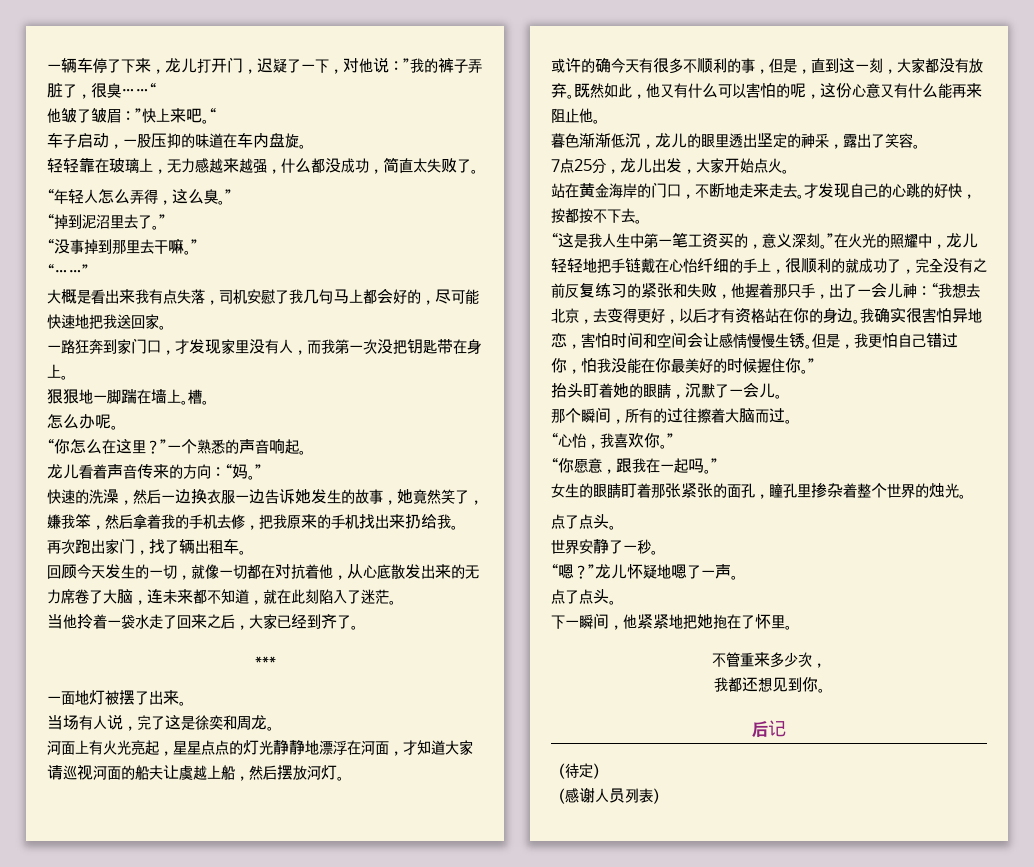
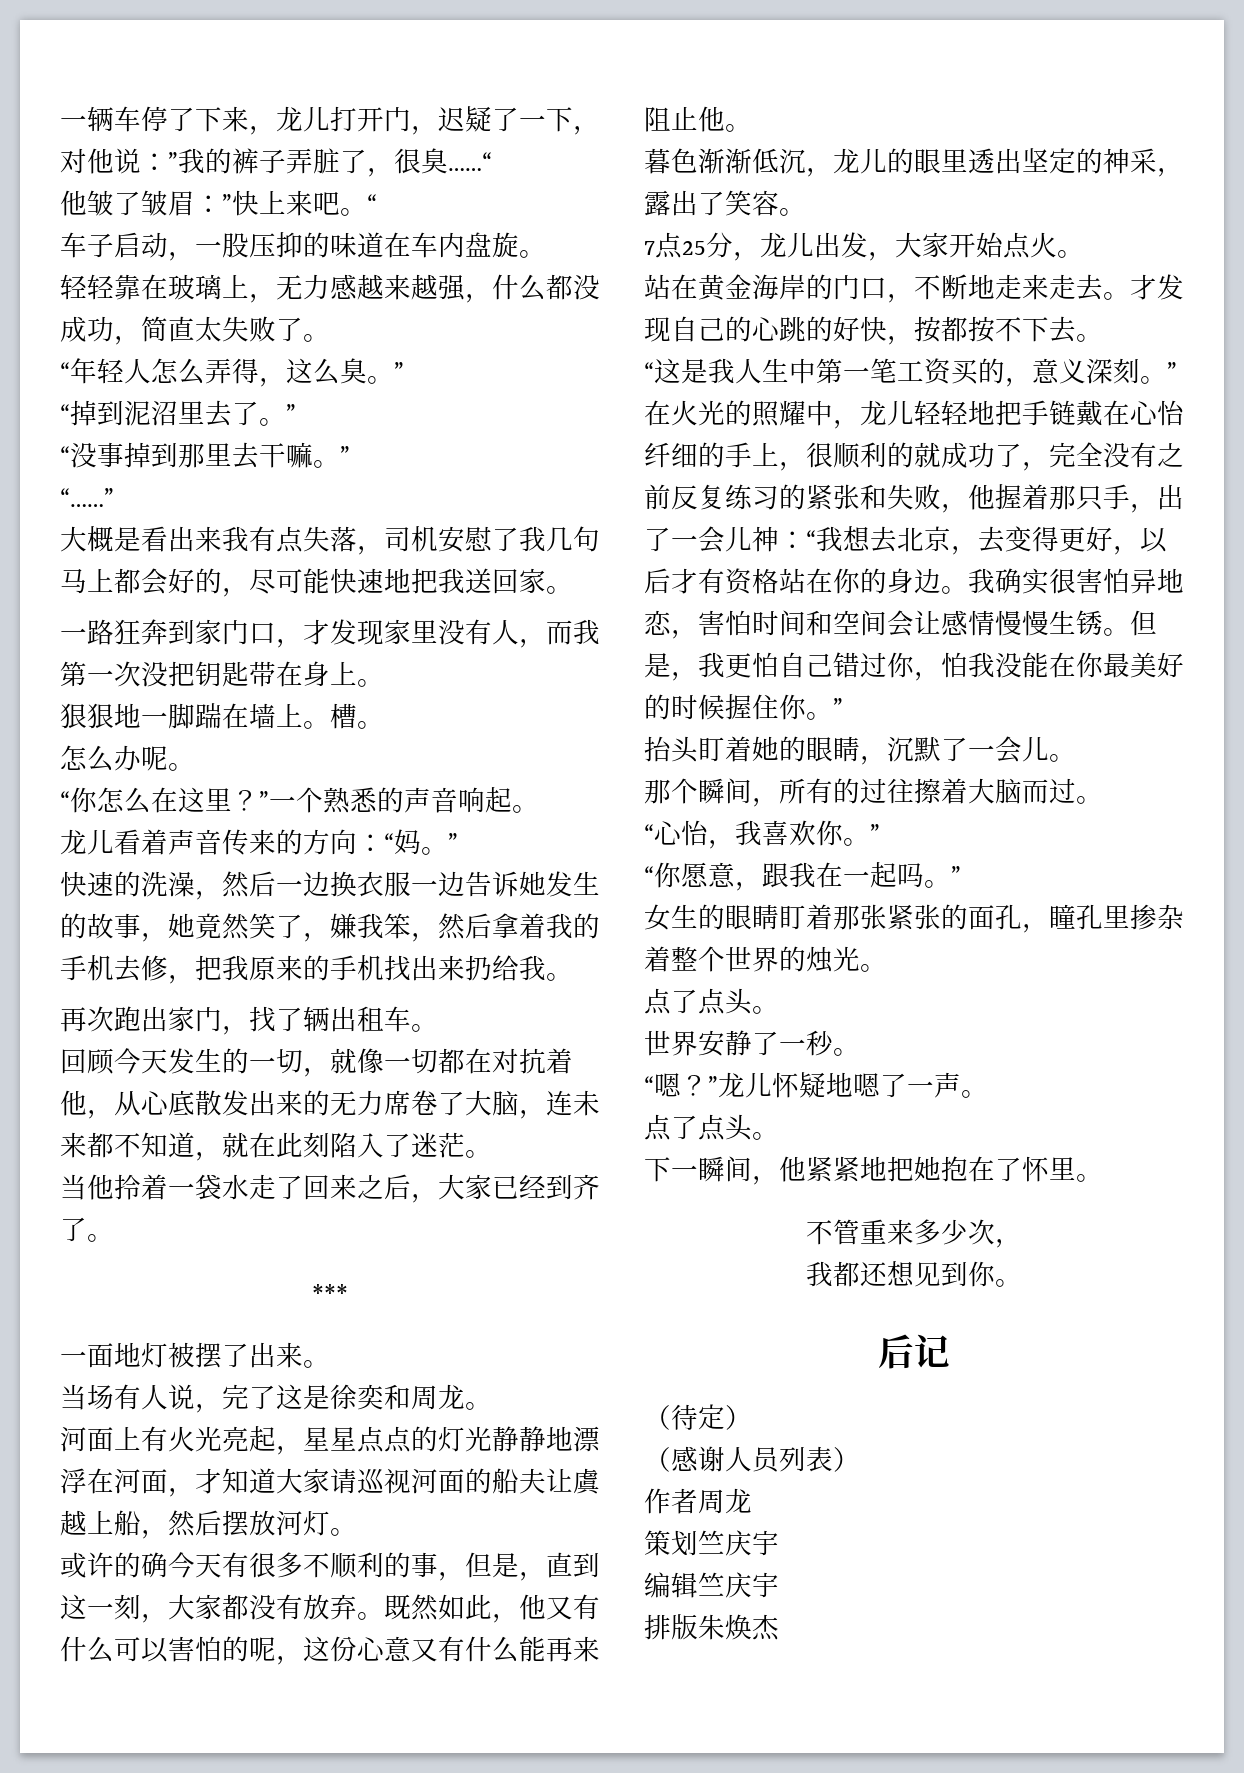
(667, 796) none -> [644,1488,752,1514] [644,1530,779,1556] [644,1572,779,1598] [644,1614,779,1641] // 作者周龙 // 策划竺庆宇 // 编辑竺庆宇 // 排版朱焕杰

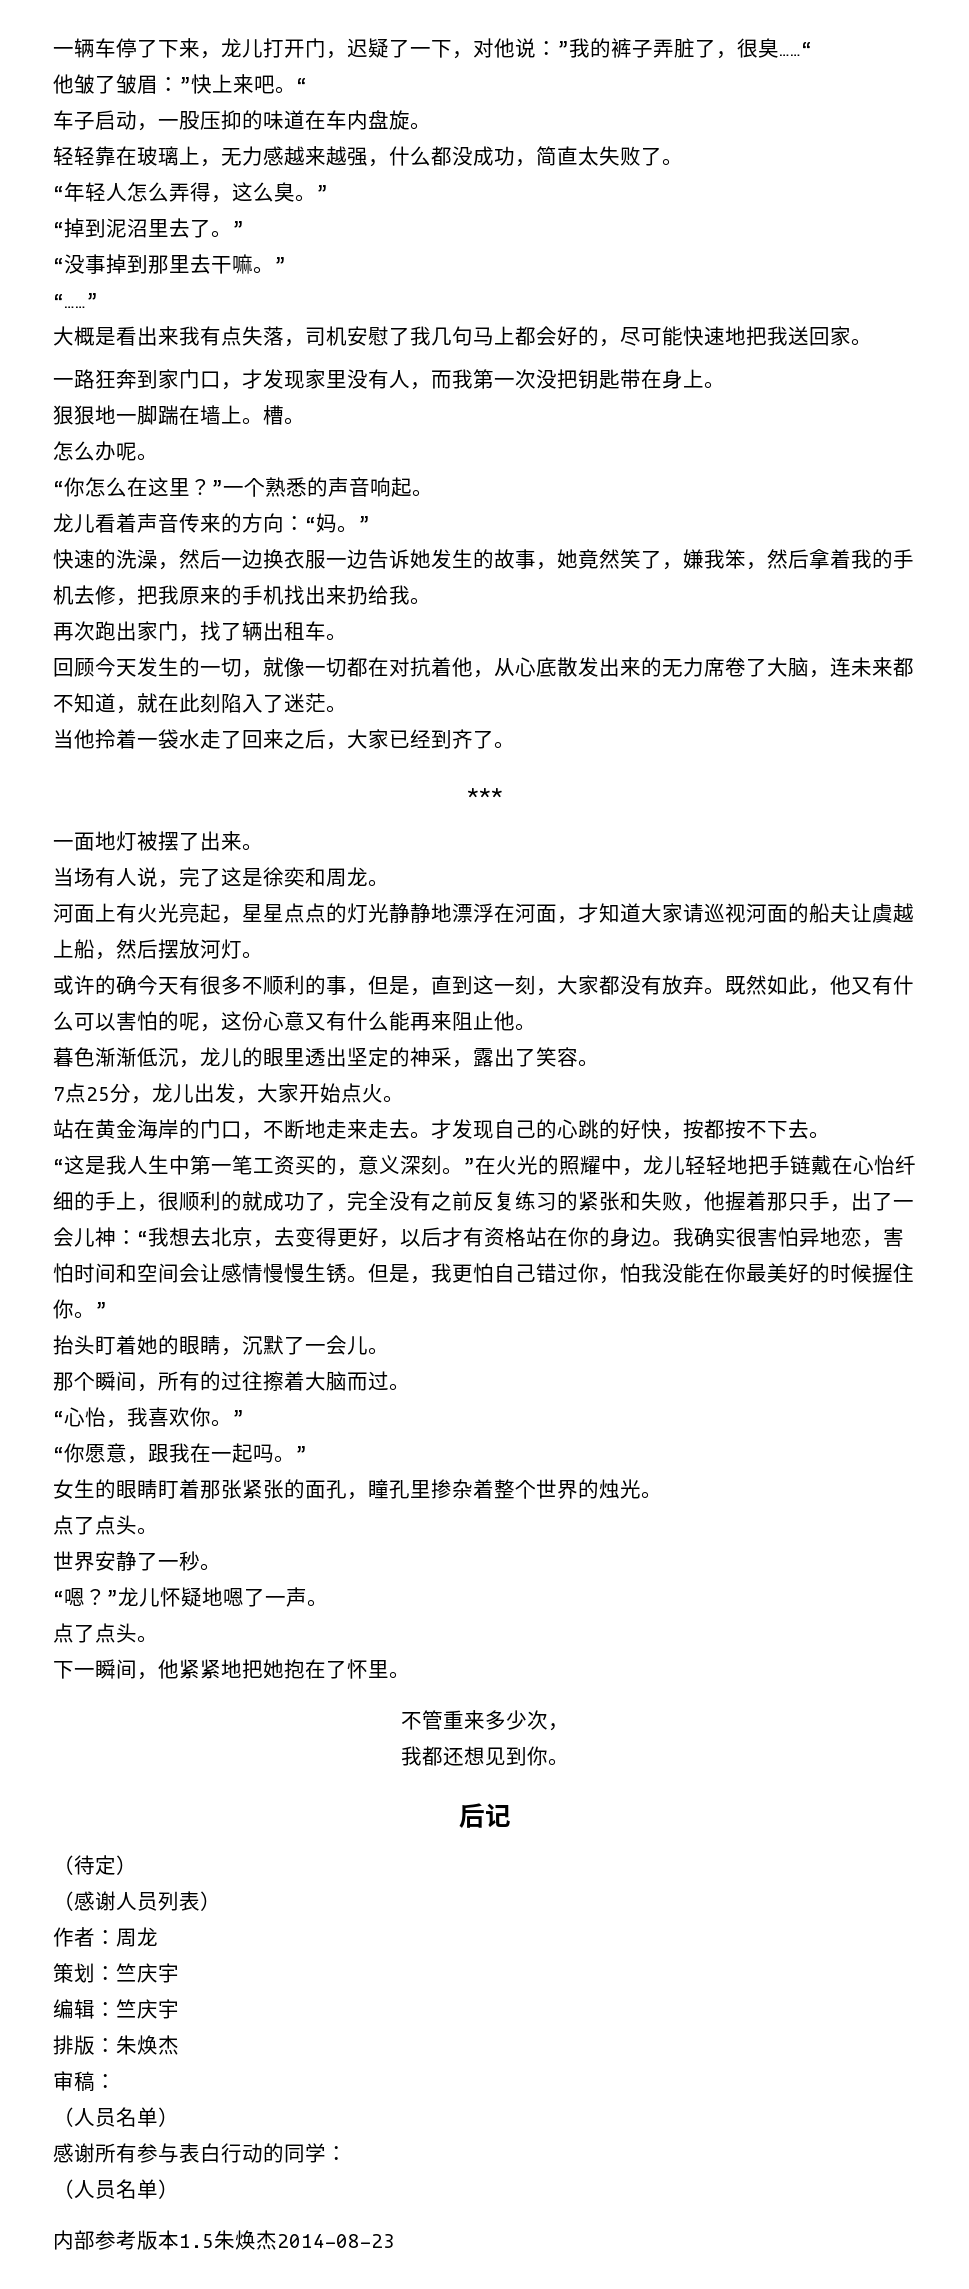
(698, 1501) none -> [95,1930,116,1945] ：
(698, 1543) none -> [95,1966,116,1981] ：
(698, 1585) none -> [95,2002,116,2017] ：
[698,1614,779,1641] 朱焕杰 -> [95,2035,179,2055] [53,2071,116,2092] [53,2107,179,2127] [53,2143,347,2163] [53,2179,179,2199] [53,2230,395,2250] ：朱焕杰 // 审稿： // （人员名单） // 感谢所有参与表白行动的同学： // （人员名单） // 内部参考版本1.5朱焕杰2014-08-23

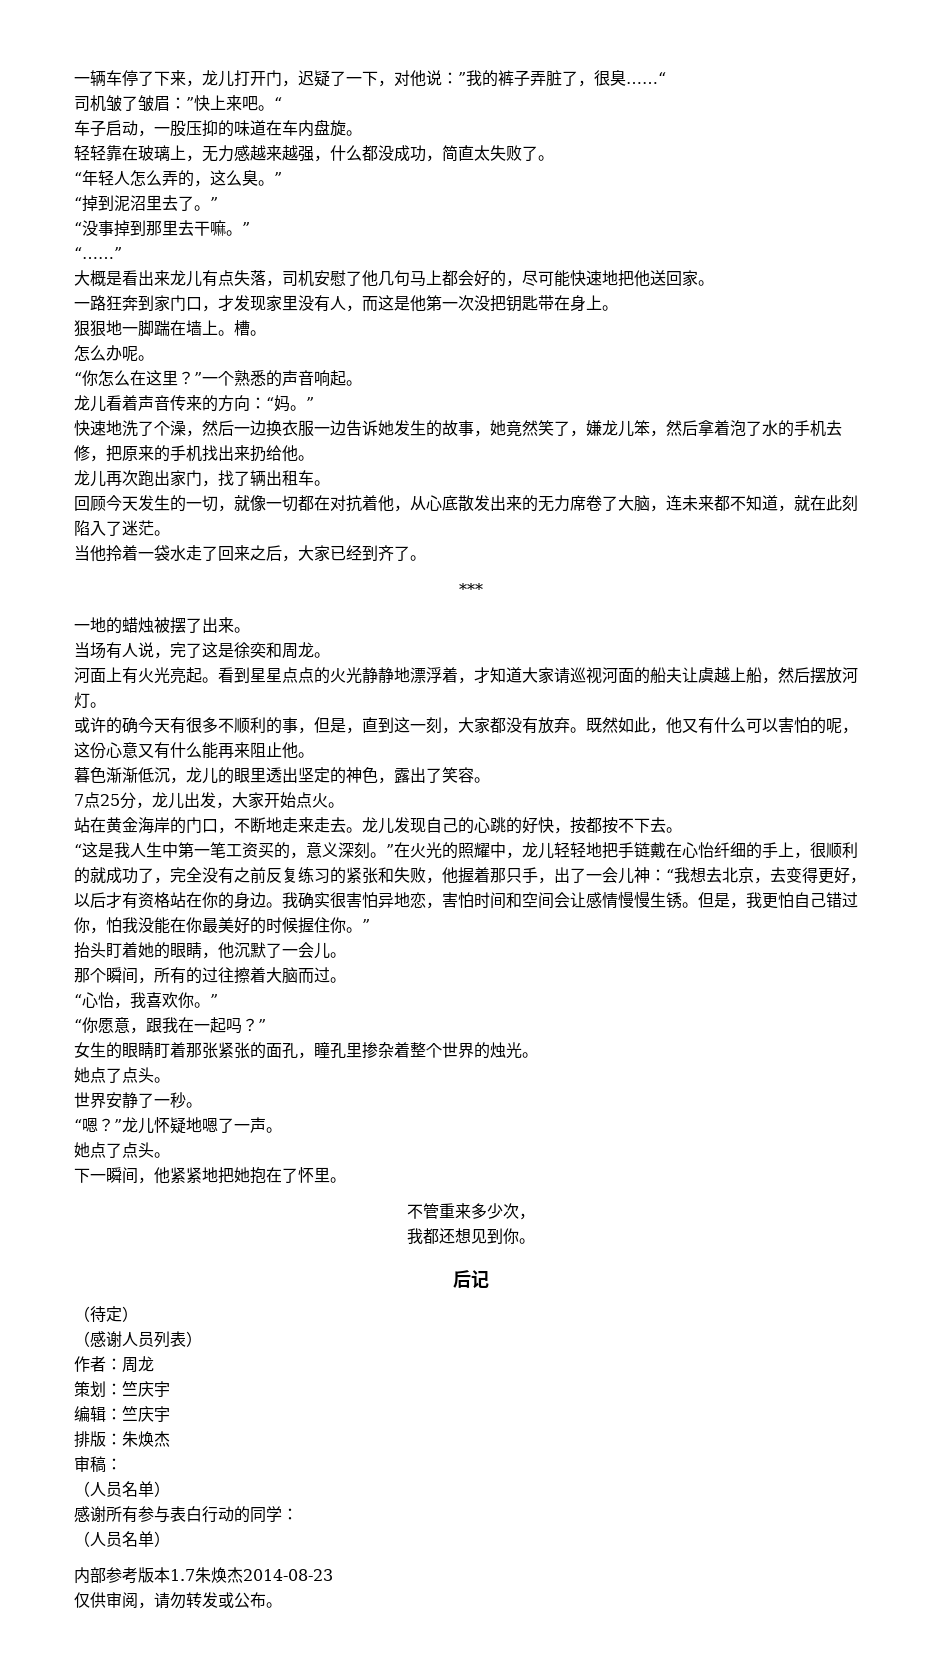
[53,74,74,94] 他 -> [74,95,106,112] 司机
[190,182,211,202] 得 -> [178,170,194,187] 的
[179,326,200,346] 我 -> [170,270,202,287] 龙儿
[410,326,431,346] 我 -> [362,270,378,287] 他
[767,326,788,346] 我 -> [634,270,650,287] 他
[452,369,473,389] 我 -> [378,295,426,312] 这是他
[95,549,137,569] 的洗 -> [106,420,170,437] 地洗了个
[704,549,725,569] 我 -> [602,420,634,437] 龙儿
[851,549,872,569] 我 -> [730,420,778,436] 泡了水
[158,585,179,605] 我 -> (122, 453) none
[389,585,431,605] 我。 // -> [282,445,314,462] [74,470,106,487] 他。 // 龙儿
[74,831,137,851] 面地灯 -> [90,617,154,634] 地的蜡烛
[221,916,242,924] ， -> [202,667,250,683] 。看到
[347,903,368,923] 灯 -> [330,668,346,683] 火
[494,903,557,923] 在河面 -> [442,667,458,683] 着
[431,1047,452,1067] 采 -> [362,767,378,783] 色
[431,1119,452,1139] 才 -> [362,817,394,834] 龙儿
(242, 1352) none -> [218,942,234,959] 他
[274,1455,295,1463] 。 -> [242,1018,258,1032] ？
(662, 1495) none -> [74,1067,90,1083] 她
(328, 1603) none -> [74,1142,90,1158] 她
[179,2234,214,2248] 1.5 -> [170,1569,195,1581] 1.7
(395, 2241) none -> [74,1592,282,1609] // 仅供审阅，请勿转发或公布。

